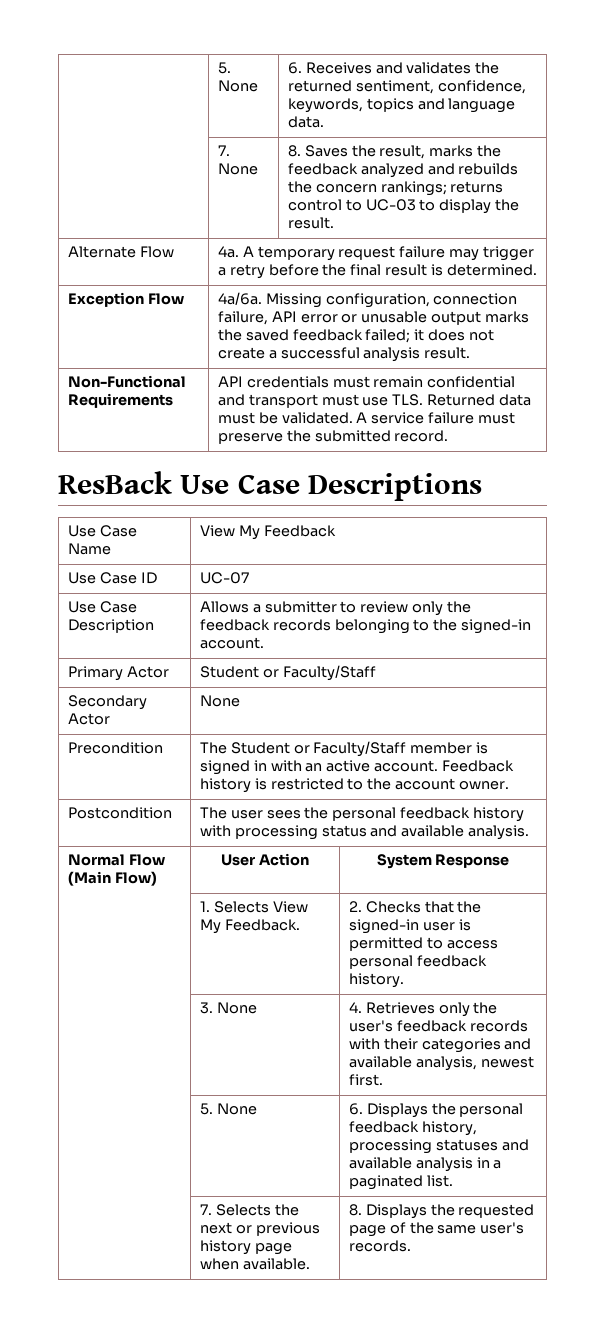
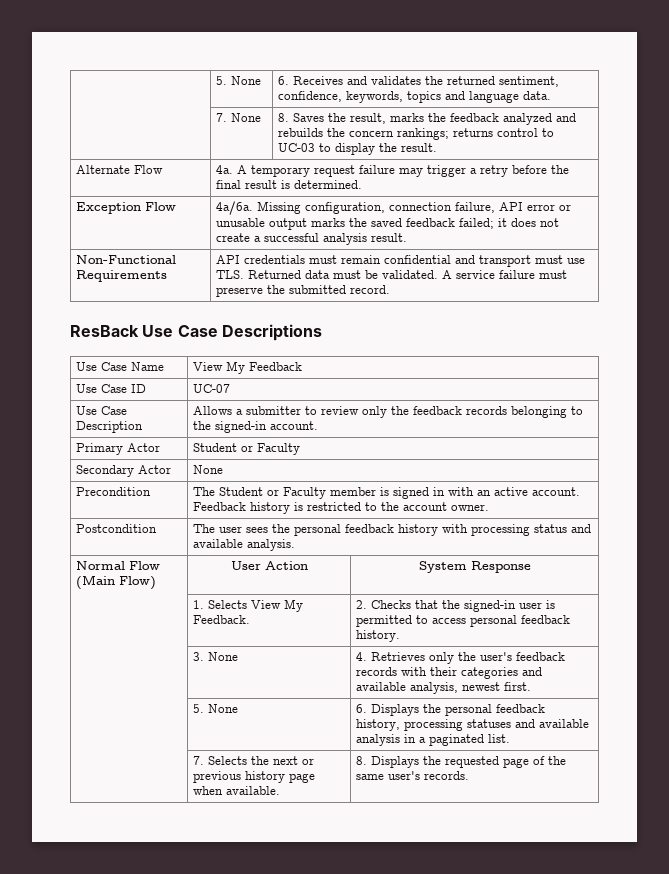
[282,665,376,681] Faculty/Staff -> [257,443,301,455] Faculty
[313,741,407,757] Faculty/Staff -> [283,487,327,499] Faculty

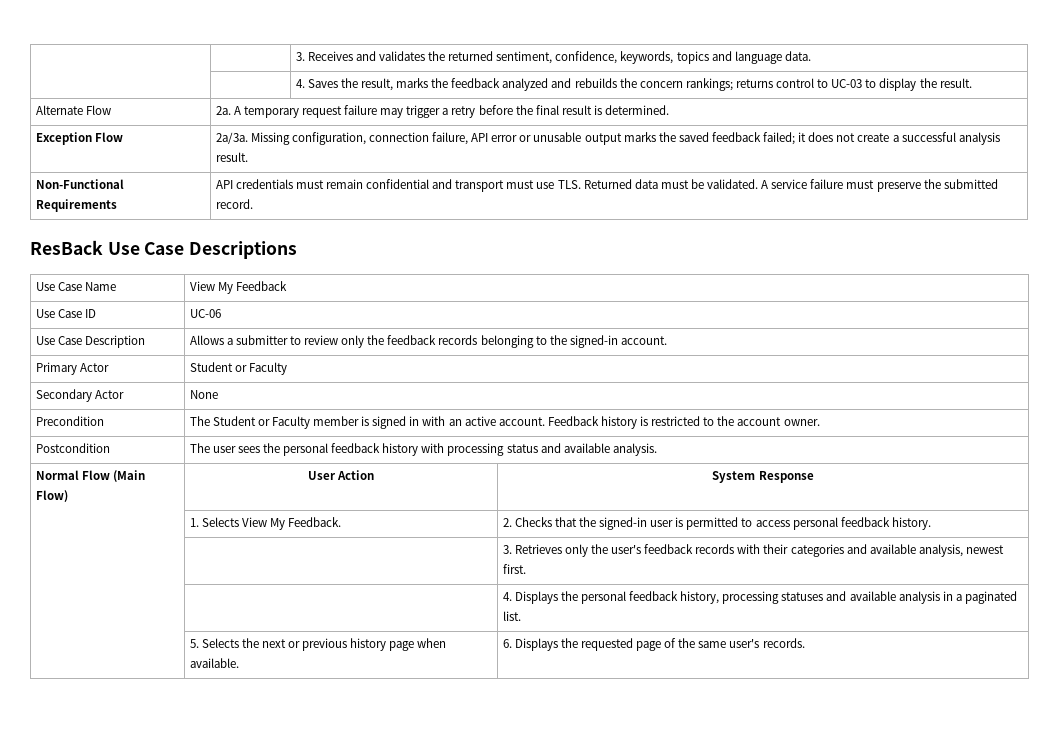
[216,76,262,85] [278,76,290,85] | 5. None | 6. -> [295,52,305,61] | | 3.
[216,113,262,122] [278,113,290,122] 7. None | 8. -> [295,79,305,88] | 4.
[216,165,234,174] 4a. -> [215,106,231,115] 2a.
[216,201,254,215] 4a/6a. -> [215,132,248,144] 2a/3a.
[193,384,231,393] UC-07 -> [189,309,221,318] UC-06
[193,652,239,661] [356,652,368,661] 3. None | 4. -> [502,545,512,554] | 3.
[193,704,239,713] [356,704,368,713] 5. None | 6. -> [502,592,512,601] | 4.
[193,756,205,765] 7. -> [189,639,199,648] 5.
[356,756,368,765] 8. -> [502,639,512,648] 6.

